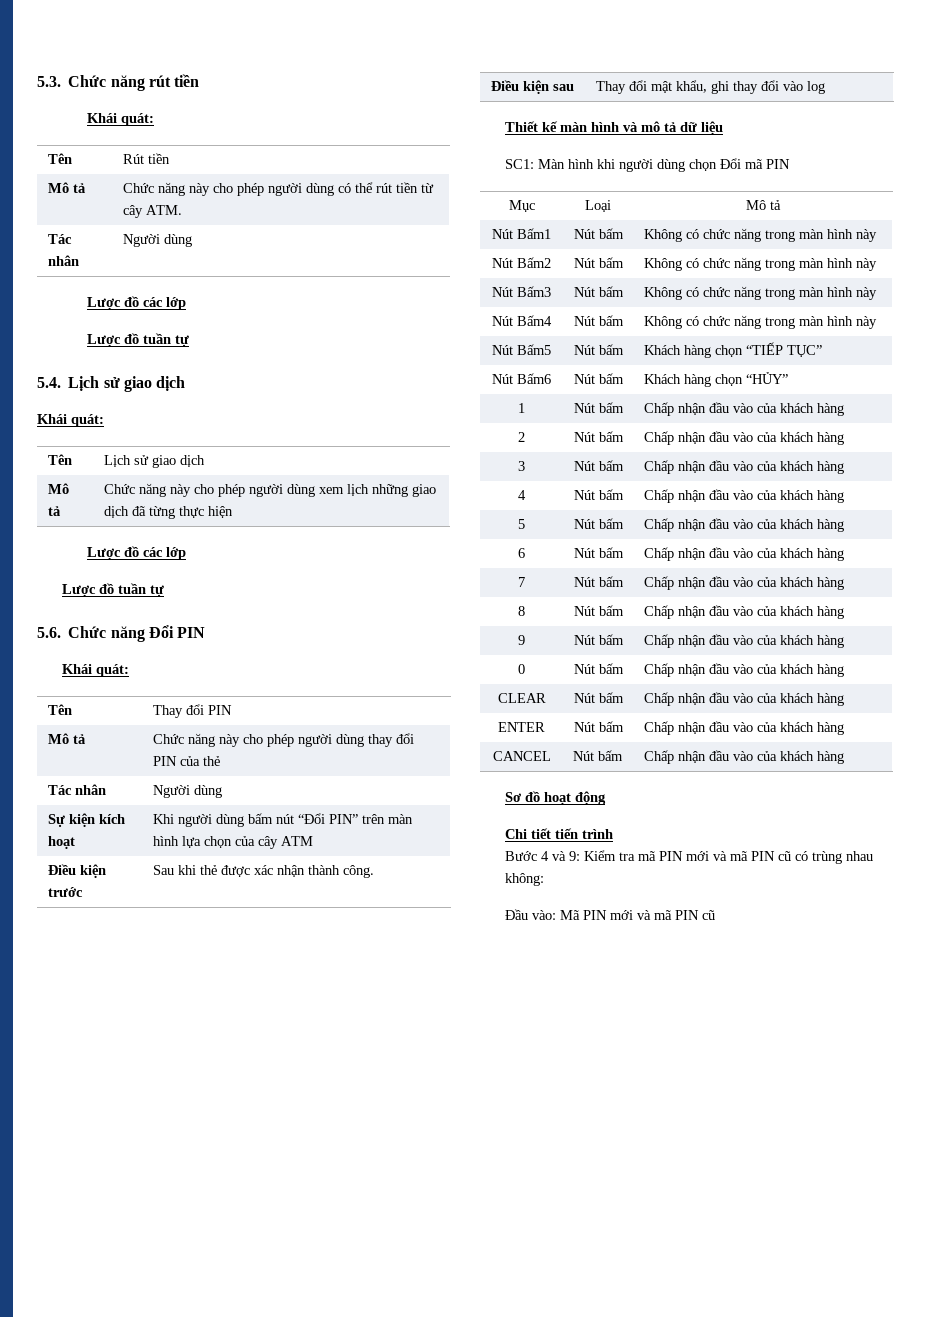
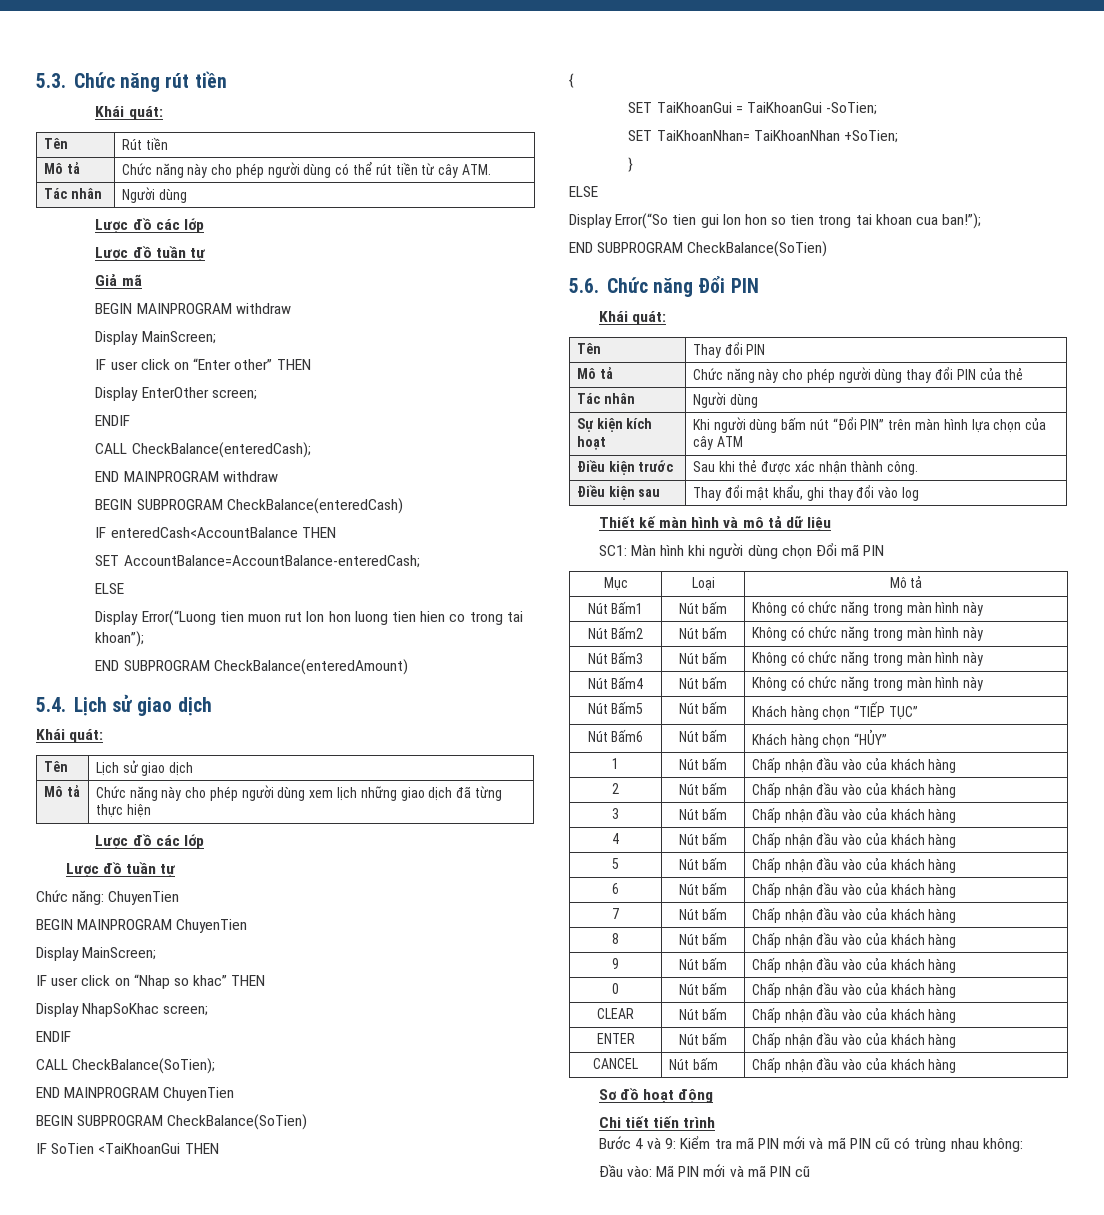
(189, 341) none -> [95,274,142,286] [95,303,291,314] [95,331,216,345] [95,358,311,370] [95,387,257,401] [95,415,131,426] [95,442,311,458] [95,471,278,482] [95,498,403,514] [95,527,336,538] [95,555,420,568] [95,583,125,594] [95,610,523,626] [95,631,145,647] [95,659,408,675] // Giả mã // BEGIN MAINPROGRAM withdraw // Display MainScreen; // IF user click on “Enter other” THEN // Display EnterOther screen; // ENDIF // CALL CheckBalance(enteredCash); // END MAINPROGRAM withdraw // BEGIN SUBPROGRAM CheckBalance(enteredCash) // IF enteredCash<AccountBalance THEN // SET AccountBalance=AccountBalance-enteredCash; // ELSE // Display Error(“Luong tien muon rut lon hon luong tien hien co trong tai khoan”); // END SUBPROGRAM CheckBalance(enteredAmount)
(164, 591) none -> [36,890,180,905] [36,919,248,933] [36,947,157,961] [36,974,266,989] [36,1003,209,1017] [36,1031,71,1042] [36,1058,216,1074] [36,1087,235,1101] [36,1114,308,1130] [36,1143,219,1154] [569,73,574,88] [628,102,878,115] [628,130,899,143] [628,157,634,172] [569,186,598,197] [569,213,982,229] [569,241,828,257] // Chức năng: ChuyenTien // BEGIN MAINPROGRAM ChuyenTien // Display MainScreen; // IF user click on “Nhap so khac” THEN // Display NhapSoKhac screen; // ENDIF // CALL CheckBalance(SoTien); // END MAINPROGRAM ChuyenTien // BEGIN SUBPROGRAM CheckBalance(SoTien) // IF SoTien <TaiKhoanGui THEN // { // SET TaiKhoanGui = TaiKhoanGui -SoTien; // SET TaiKhoanNhan= TaiKhoanNhan +SoTien; // } // ELSE // Display Error(“So tien gui lon hon so tien trong tai khoan cua ban!”); // END SUBPROGRAM CheckBalance(SoTien)

